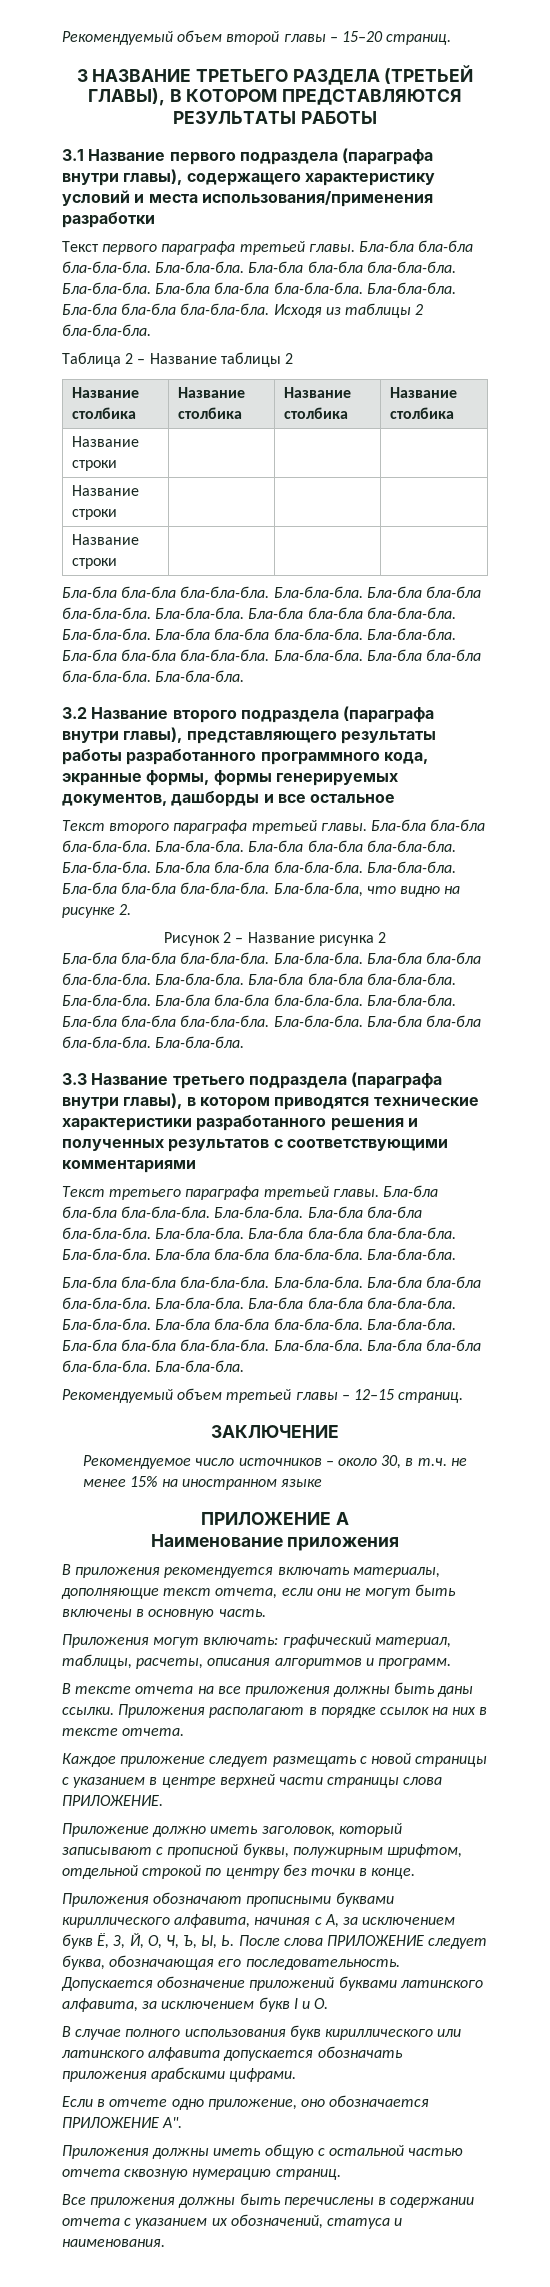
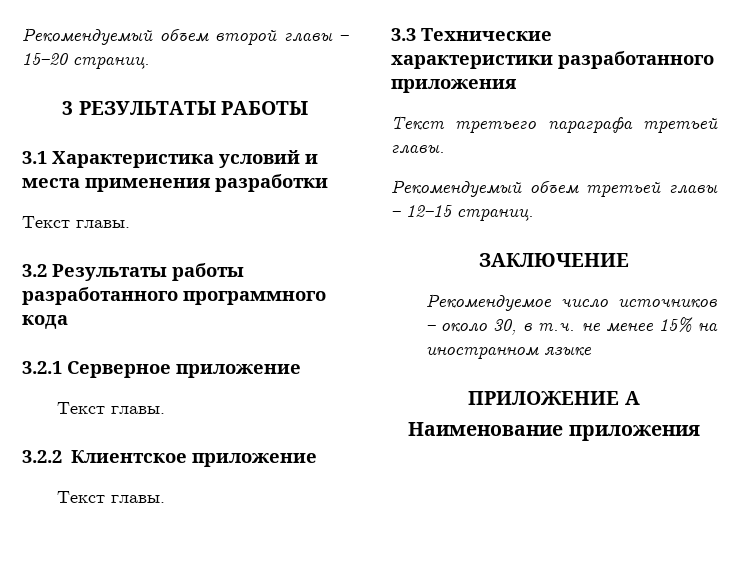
[92,65,474,85] [87,88,463,106] [173,111,377,124] [62,148,434,165] [62,169,435,186] НАЗВАНИЕ ТРЕТЬЕГО РАЗДЕЛА (ТРЕТЬЕЙ ГЛАВЫ), В КОТОРОМ ПРЕДСТАВЛЯЮТСЯ РЕЗУЛЬТАТЫ РАБОТЫ // 3.1 Название первого подраздела (параграфа внутри главы), содержащего характеристику -> [78,101,308,115] [22,151,214,168] РЕЗУЛЬТАТЫ РАБОТЫ // 3.1 Характеристика
[201,191,433,207] использования/применения -> [85,178,211,192] применения
[102,240,474,255] [62,261,456,273] [62,282,456,294] [62,303,424,318] [62,324,151,336] [62,352,293,367] [71,387,139,398] [71,407,136,419] [177,387,245,398] [177,407,242,419] [283,387,351,398] [283,407,348,419] [389,387,457,398] [389,407,454,419] [71,436,139,447] [71,460,117,471] [71,485,139,496] [71,509,117,520] [71,534,139,545] [71,558,117,569] [62,586,481,598] [62,607,456,619] [62,628,456,640] [62,649,481,661] [62,670,245,682] [62,706,435,723] [62,727,436,744] [62,749,428,765] [62,770,398,786] [62,791,396,807] [62,819,486,834] [62,840,456,852] [62,861,456,873] [62,882,461,897] [62,904,132,918] [164,932,386,946] [62,952,481,964] [62,973,456,985] [62,994,456,1006] [62,1015,481,1027] [62,1036,245,1048] [62,1072,443,1089] [62,1093,479,1110] [62,1115,418,1131] [62,1139,448,1152] [62,1160,196,1173] первого параграфа третьей главы. Бла-бла бла-бла бла-бла-бла. Бла-бла-бла. Бла-бла бла-бла бла-бла-бла. Бла-бла-бла. Бла-бла бла-бла бла-бла-бла. Бла-бла-бла. Бла-бла бла-бла бла-бла-бла. Исходя из таблицы 2 бла-бла-бла. // Таблица 2 – Название таблицы 2 // Название столбика | Название столбика | Название столбика | Название столбика // Название строки | | | // Название строки | | | // Название строки | | | // Бла-бла бла-бла бла-бла-бла. Бла-бла-бла. Бла-бла бла-бла бла-бла-бла. Бла-бла-бла. Бла-бла бла-бла бла-бла-бла. Бла-бла-бла. Бла-бла бла-бла бла-бла-бла. Бла-бла-бла. Бла-бла бла-бла бла-бла-бла. Бла-бла-бла. Бла-бла бла-бла бла-бла-бла. Бла-бла-бла. // 3.2 Название второго подраздела (параграфа внутри главы), представляющего результаты работы разработанного программного кода, экранные формы, формы генерируемых документов, дашборды и все остальное // Текст второго параграфа третьей главы. Бла-бла бла-бла бла-бла-бла. Бла-бла-бла. Бла-бла бла-бла бла-бла-бла. Бла-бла-бла. Бла-бла бла-бла бла-бла-бла. Бла-бла-бла. Бла-бла бла-бла бла-бла-бла. Бла-бла-бла, что видно на рисунке 2. // Рисунок 2 – Название рисунка 2 // Бла-бла бла-бла бла-бла-бла. Бла-бла-бла. Бла-бла бла-бла бла-бла-бла. Бла-бла-бла. Бла-бла бла-бла бла-бла-бла. Бла-бла-бла. Бла-бла бла-бла бла-бла-бла. Бла-бла-бла. Бла-бла бла-бла бла-бла-бла. Бла-бла-бла. Бла-бла бла-бла бла-бла-бла. Бла-бла-бла. // 3.3 Название третьего подраздела (параграфа внутри главы), в котором приводятся технические характеристики разработанного решения и полученных результатов с соответствующими комментариями -> [76,220,130,228] [22,263,244,281] [22,287,326,305] [22,315,68,329] [22,361,301,378] [56,402,165,414] [22,450,317,467] [56,491,165,503] [391,28,552,41] [391,51,714,69] [391,79,517,93] главы. // 3.2 Результаты работы разработанного программного кода // 3.2.1 Серверное приложение // Текст главы. // 3.2.2 Клиентское приложение // Текст главы. // 3.3 Технические характеристики разработанного приложения
[382,1185,438,1197] [62,1206,422,1218] [62,1227,456,1239] [62,1248,456,1260] [62,1276,481,1288] [62,1297,456,1309] [62,1318,456,1330] [62,1339,481,1351] [62,1360,245,1372] Бла-бла бла-бла бла-бла-бла. Бла-бла-бла. Бла-бла бла-бла бла-бла-бла. Бла-бла-бла. Бла-бла бла-бла бла-бла-бла. Бла-бла-бла. Бла-бла бла-бла бла-бла-бла. Бла-бла-бла. // Бла-бла бла-бла бла-бла-бла. Бла-бла-бла. Бла-бла бла-бла бла-бла-бла. Бла-бла-бла. Бла-бла бла-бла бла-бла-бла. Бла-бла-бла. Бла-бла бла-бла бла-бла-бла. Бла-бла-бла. Бла-бла бла-бла бла-бла-бла. Бла-бла-бла. Бла-бла бла-бла бла-бла-бла. Бла-бла-бла. -> (445, 149) none
[62,1564,440,1578] [61,1584,457,1599] [62,1609,266,1620] [62,1634,451,1648] [62,1654,451,1669] [62,1682,474,1697] [62,1704,488,1718] [62,1728,185,1736] [62,1753,488,1767] [62,1774,443,1788] [62,1795,163,1806] [62,1823,402,1837] [62,1843,462,1858] [62,1864,416,1879] [62,1892,394,1907] [62,1914,456,1928] [62,1933,488,1949] [62,1955,400,1970] [61,1976,483,1991] [62,1997,329,2012] [62,2025,462,2040] [61,2046,403,2061] [62,2067,297,2082] [62,2095,430,2110] [62,2117,183,2128] [62,2144,464,2159] [62,2169,341,2180] [62,2193,475,2208] [62,2214,403,2229] [62,2239,165,2247] // В приложения рекомендуется включать материалы, дополняющие текст отчета, если они не могут быть включены в основную часть. // Приложения могут включать: графический материал, таблицы, расчеты, описания алгоритмов и программ. // В тексте отчета на все приложения должны быть даны ссылки. Приложения располагают в порядке ссылок на них в тексте отчета. // Каждое приложение следует размещать с новой страницы с указанием в центре верхней части страницы слова ПРИЛОЖЕНИЕ. // Приложение должно иметь заголовок, который записывают с прописной буквы, полужирным шрифтом, отдельной строкой по центру без точки в конце. // Приложения обозначают прописными буквами кириллического алфавита, начиная с А, за исключением букв Ё, З, Й, О, Ч, Ъ, Ы, Ь. После слова ПРИЛОЖЕНИЕ следует буква, обозначающая его последовательность. Допускается обозначение приложений буквами латинского алфавита, за исключением букв I и O. // В случае полного использования букв кириллического или латинского алфавита допускается обозначать приложения арабскими цифрами. // Если в отчете одно приложение, оно обозначается ПРИЛОЖЕНИЕ А". // Приложения должны иметь общую с остальной частью отчета сквозную нумерацию страниц. // Все приложения должны быть перечислены в содержании отчета с указанием их обозначений, статуса и наименования. -> (700, 433) none

